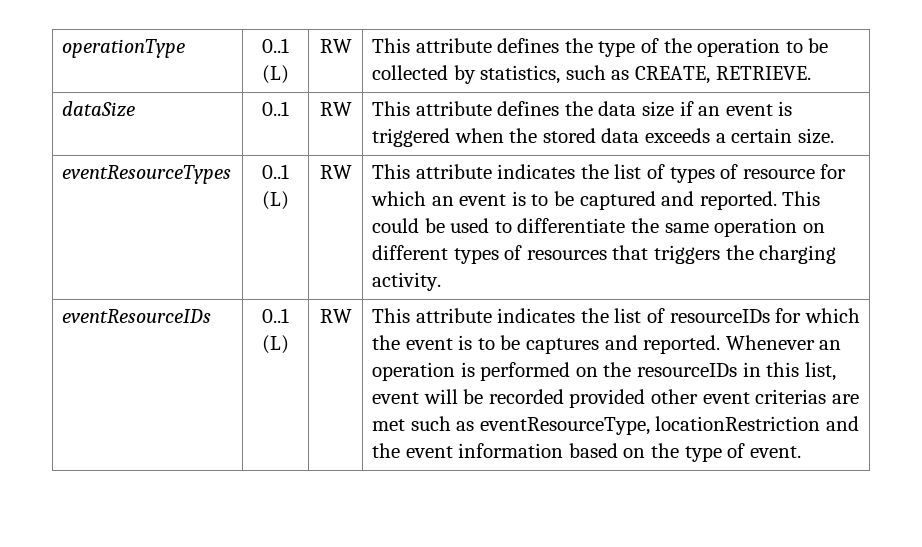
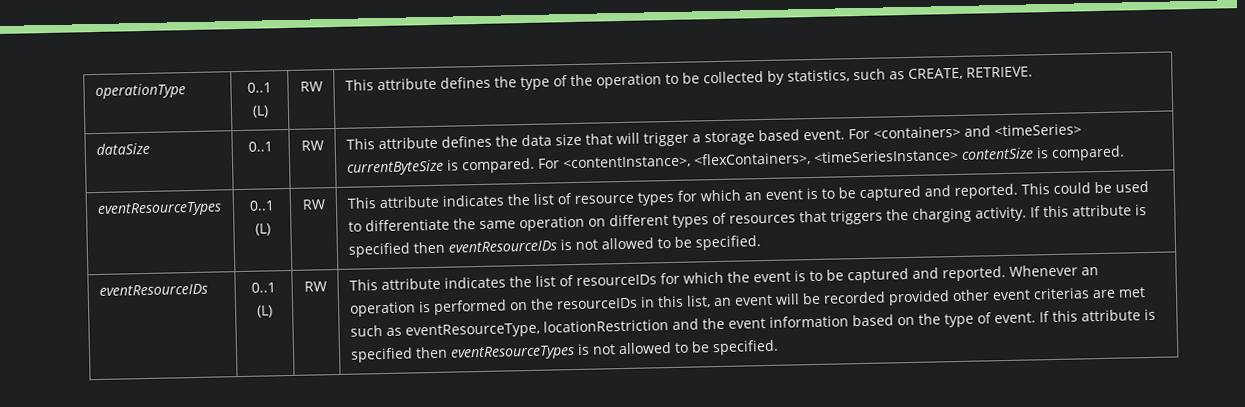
[679,101,793,116] [372,128,834,147] if an event is triggered when the stored data exceeds a certain size. -> [584,123,1082,147] [346,145,1125,176] that will trigger a storage based event. For <containers> and <timeSeries> currentByteSize is compared. For <contentInstance>, <flexContainers>, <timeSeriesInstance> contentSize is compared.
[669,164,815,183] types of resource -> [573,191,675,206] resource types
(442, 281) none -> [1029,204,1147,218] [347,235,761,258] If this attribute is specified then eventResourceIDs is not allowed to be specified.
[525,338,599,354] captures -> [846,268,909,284] captured
(836, 371) none -> [713,297,732,307] an
(801, 452) none -> [1038,308,1156,323] [349,339,779,363] If this attribute is specified then eventResourceTypes is not allowed to be specified.

